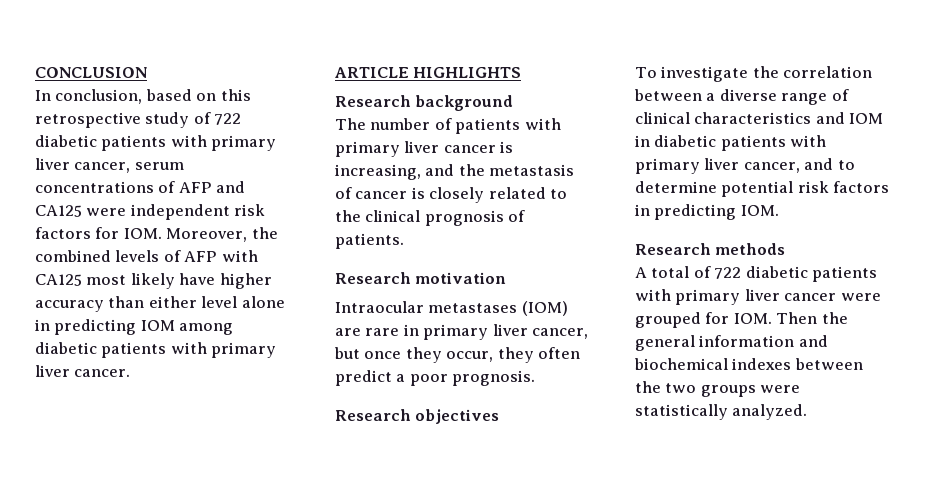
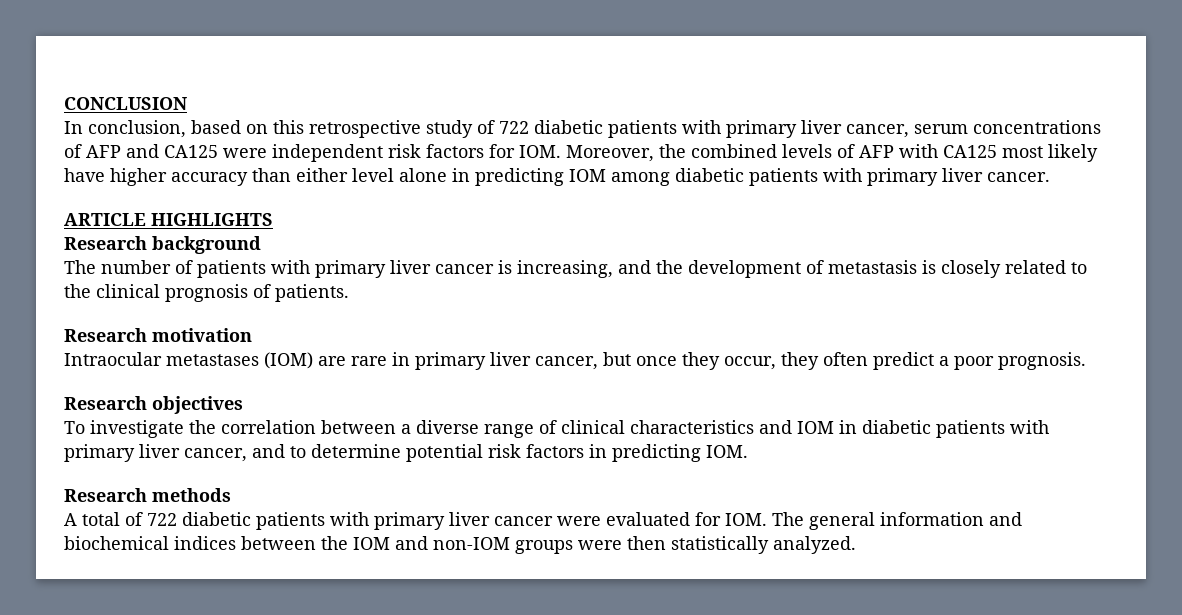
[489,164,575,176] [335,187,408,199] metastasis of cancer -> [688,260,917,278] development of metastasis
[635,312,848,328] grouped for IOM. Then the -> [606,512,804,526] evaluated for IOM. The
[732,358,792,370] indexes -> [174,536,236,550] indices
[665,383,697,393] two -> [353,536,510,550] IOM and non-IOM
(801, 389) none -> [627,536,666,550] then

